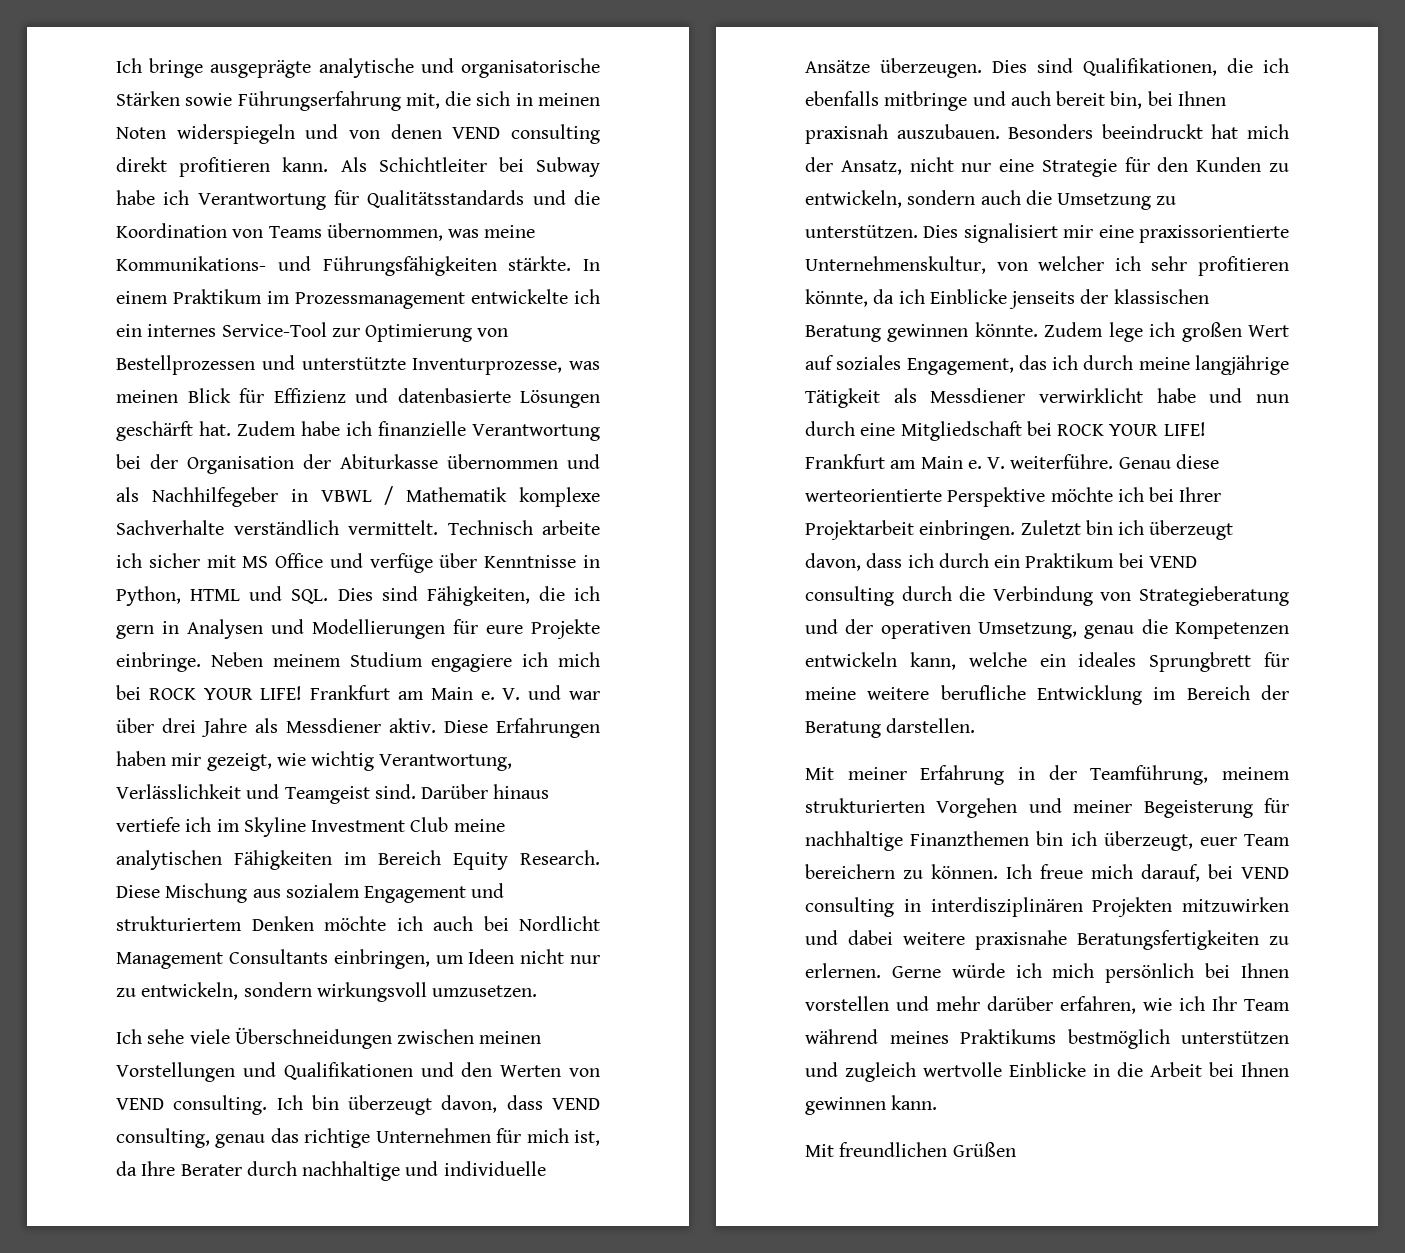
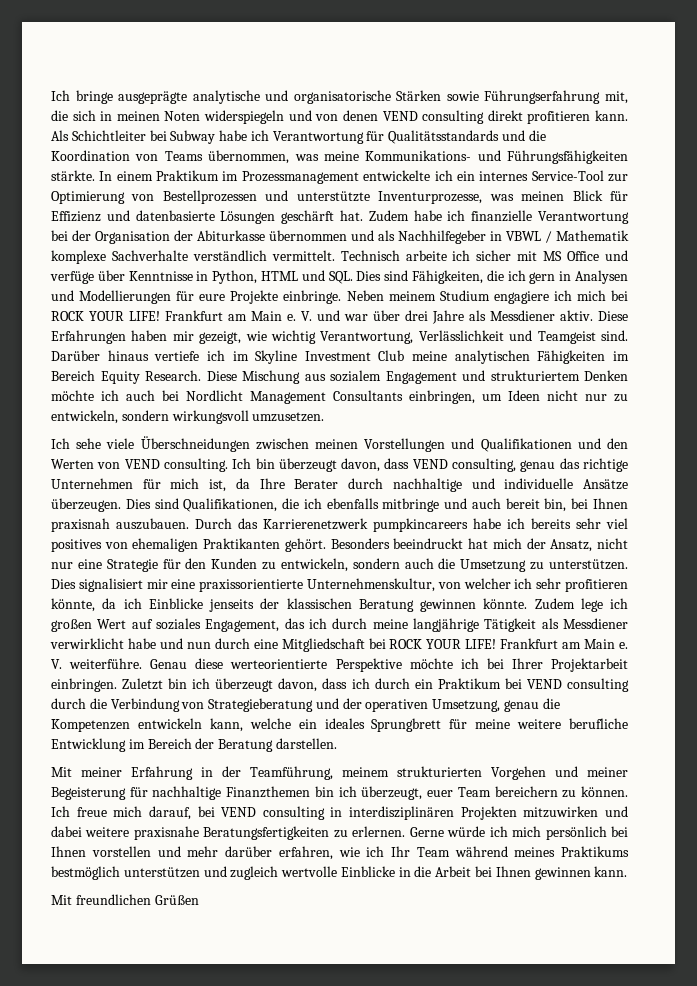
(1000, 131) none -> [195,518,628,532] [51,538,326,552] Durch das Karrierenetzwerk pumpkincareers habe ich bereits sehr viel positives von ehemaligen Praktikanten gehört.

